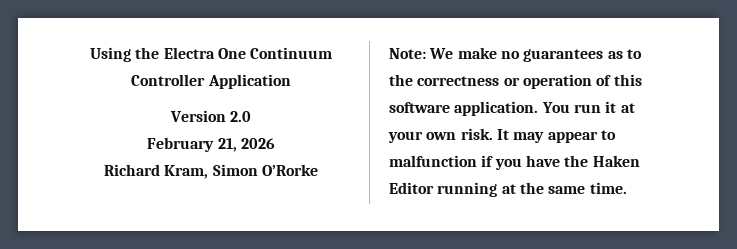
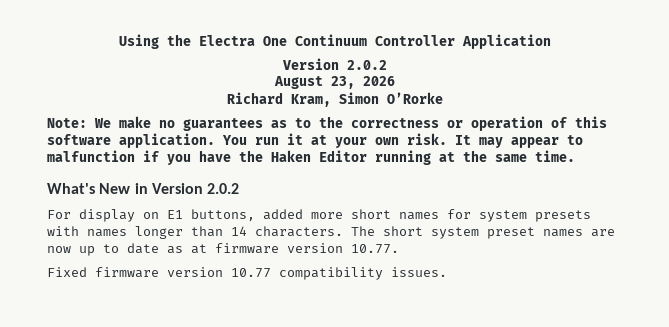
[230,111,252,122] [147,137,237,152] 2.0 // February 21, -> [346,60,387,70] [273,76,355,89] 2.0.2 // August 23,
(627, 188) none -> [47,183,240,194] [47,209,591,222] [47,226,615,239] [47,243,399,256] [47,267,447,280] // What's New in Version 2.0.2 // For display on E1 buttons, added more short names for system presets with names longer than 14 characters. The short system preset names are now up to date as at firmware version 10.77. // Fixed firmware version 10.77 compatibility issues.

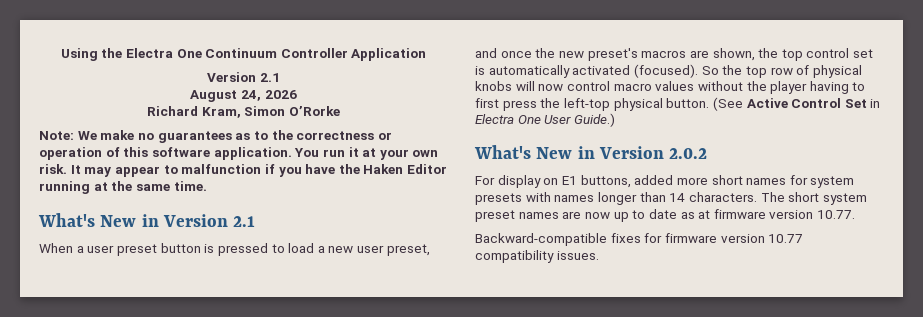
[346,60,387,70] 2.0.2 -> [259,73,280,82] 2.1
[330,76,355,89] 23, -> [241,90,261,101] 24,
(575, 156) none -> [38,213,256,227] [39,243,430,256] [475,48,874,61] [475,64,862,78] [475,81,866,94] [475,97,881,111] [475,113,615,127] // What's New in Version 2.1 // When a user preset button is pressed to load a new user preset, and once the new preset's macros are shown, the top control set is automatically activated (focused). So the top row of physical knobs will now control macro values without the player having to first press the left-top physical button. (See Active Control Set in Electra One User Guide.)
[47,267,87,277] Fixed -> [475,233,663,246] Backward-compatible fixes for

